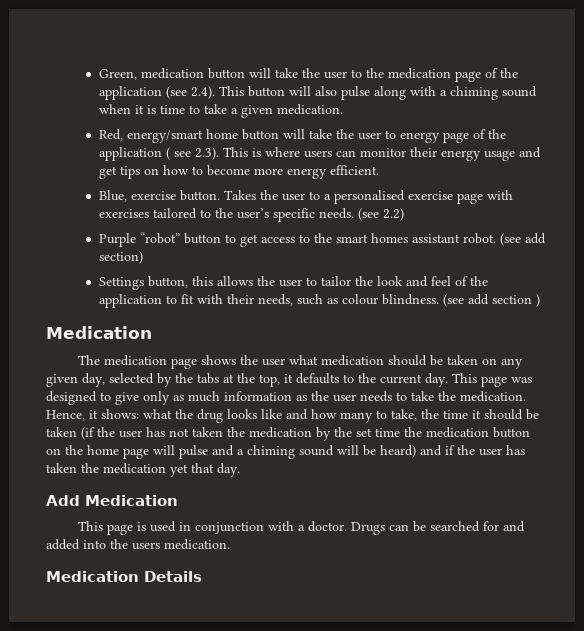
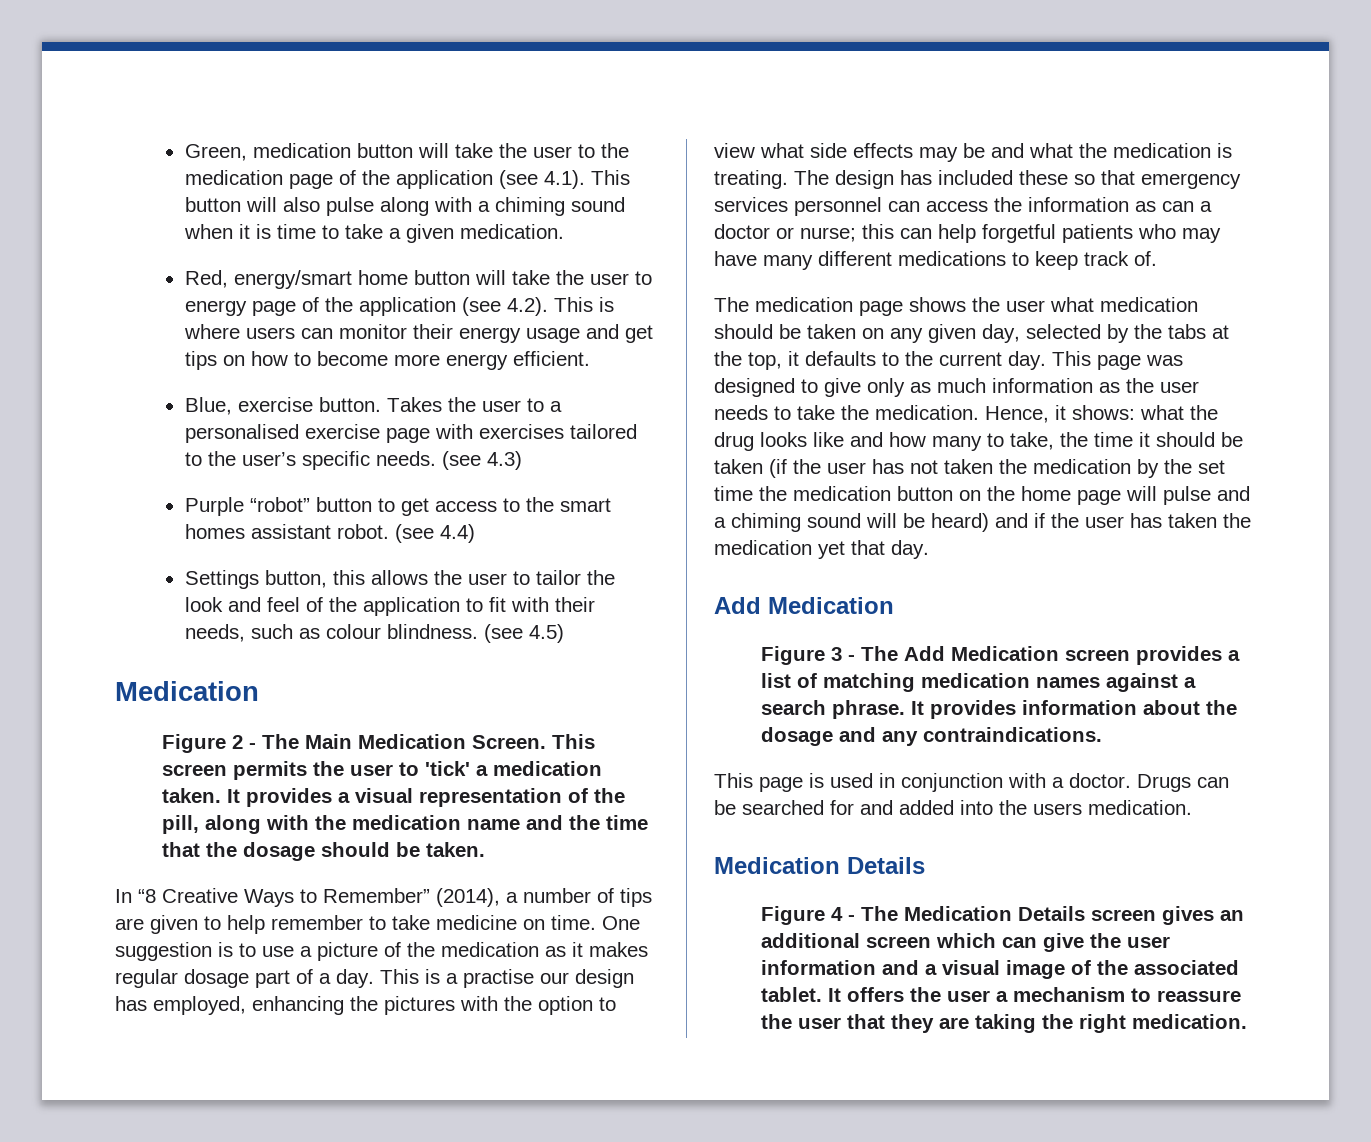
[190,86,215,99] 2.4). -> [543,170,585,189] 4.1).
[165,147,219,160] ( see 2.3). -> [461,297,548,316] (see 4.2).
[382,208,404,221] 2.2) -> [486,451,522,470] 4.3)
[524,233,546,244] [98,251,143,264] add section) -> [439,524,475,543] 4.4)
[467,294,540,307] [46,326,152,339] add section ) // Medication -> [528,624,564,643] [115,681,259,701] [161,734,595,753] [161,761,602,780] [161,788,625,807] [161,815,648,834] [161,842,485,861] [115,888,652,907] [115,915,640,934] [115,942,648,961] [115,969,634,988] [115,996,616,1015] [714,143,1232,162] [714,170,1241,189] [714,197,1212,216] [714,224,1221,243] [714,251,1157,270] 4.5) // Medication // Figure 2 - The Main Medication Screen. This screen permits the user to 'tick' a medication taken. It provides a visual representation of the pill, along with the medication name and the time that the dosage should be taken. // In “8 Creative Ways to Remember” (2014), a number of tips are given to help remember to take medicine on time. One suggestion is to use a picture of the medication as it makes regular dosage part of a day. This is a practise our design has employed, enhancing the pictures with the option to view what side effects may be and what the medication is treating. The design has included these so that emergency services personnel can access the information as can a doctor or nurse; this can help forgetful patients who may have many different medications to keep track of.
(178, 500) none -> [760,646,1240,665] [760,673,1196,692] [760,700,1237,719] [760,727,1102,746] // Figure 3 - The Add Medication screen provides a list of matching medication names against a search phrase. It provides information about the dosage and any contraindications.
(202, 576) none -> [760,906,1244,925] [760,933,1170,952] [760,960,1239,979] [760,987,1241,1002] [760,1014,1247,1033] // Figure 4 - The Medication Details screen gives an additional screen which can give the user information and a visual image of the associated tablet. It offers the user a mechanism to reassure the user that they are taking the right medication.

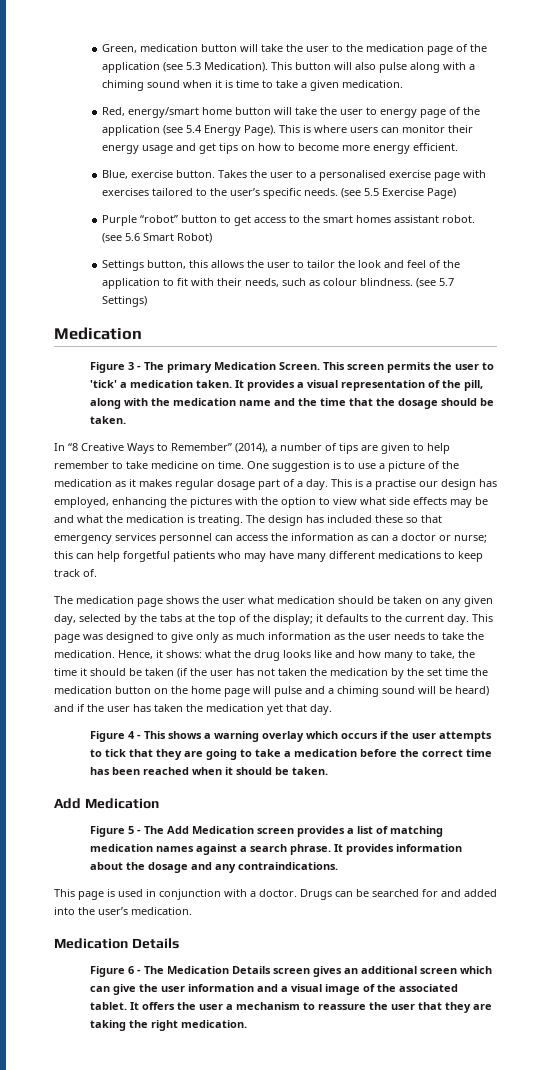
[543,170,585,189] 4.1). -> [186,62,269,72] 5.3 Medication).
[506,297,548,316] 4.2). -> [186,125,277,136] 5.4 Energy Page).
[486,451,522,470] 4.3) -> [364,188,457,199] 5.5 Exercise Page)
[439,524,475,543] 4.4) -> [125,233,213,243] 5.6 Smart Robot)
[528,624,564,643] [115,681,259,701] [161,734,352,753] 4.5) // Medication // Figure 2 - The Main -> [439,278,455,286] [102,296,148,307] [54,327,142,340] [90,362,213,373] 5.7 Settings) // Medication // Figure 3 - The primary
[748,352,782,370] top, -> [218,614,313,625] top of the display;
(929, 549) none -> [90,731,493,742] [90,749,493,760] [90,767,329,775] // Figure 4 - This shows a warning overlay which occurs if the user attempts to tick that they are going to take a medication before the correct time has been reached when it should be taken.
[830,647,842,661] 3 -> [128,826,135,834] 5
[1033,803,1082,815] users -> [98,907,128,915] user’s
[830,907,843,921] 4 -> [128,966,135,974] 6

